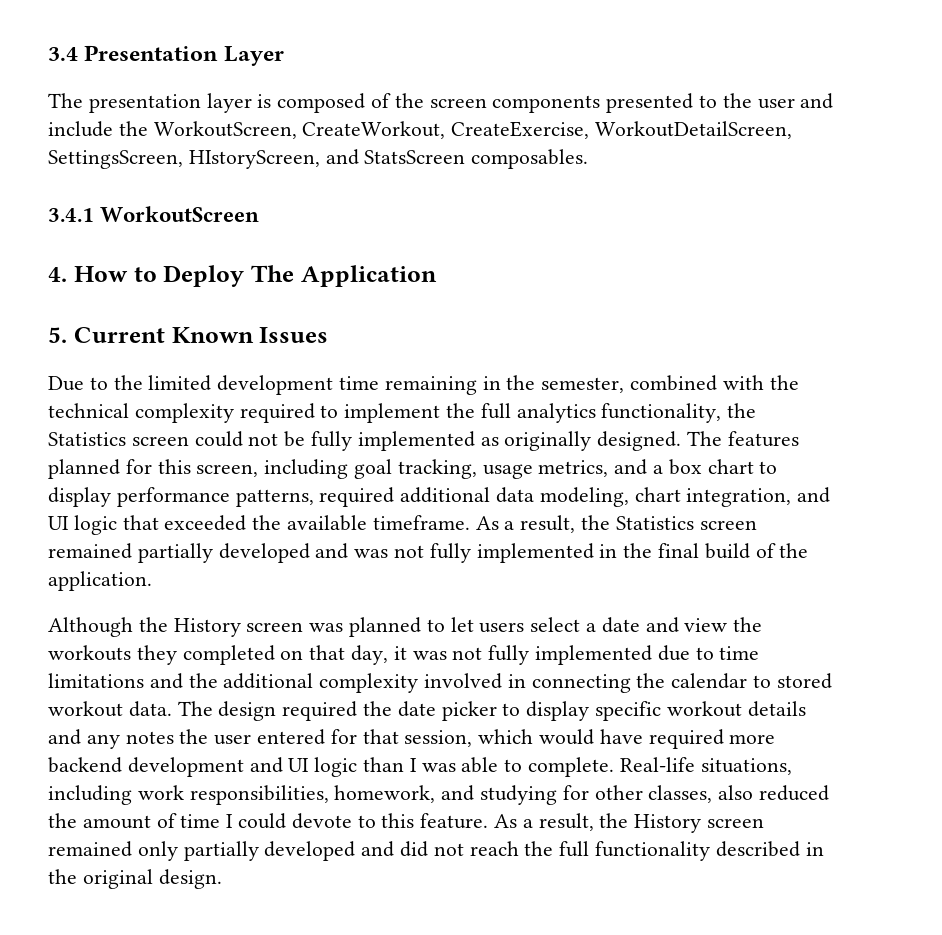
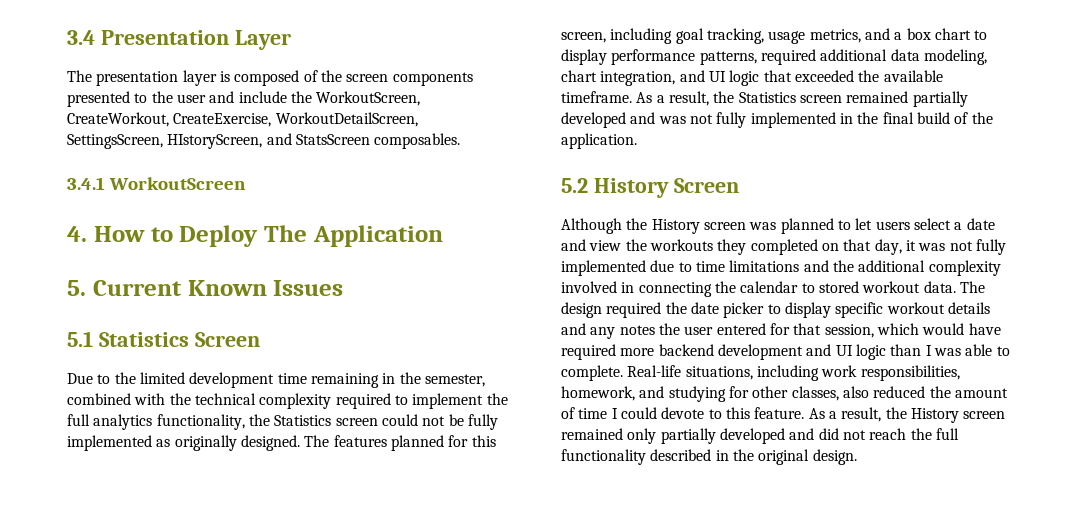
(329, 335) none -> [67,331,260,347] // 5.1 Statistics Screen
(152, 581) none -> [561,178,739,198] // 5.2 History Screen

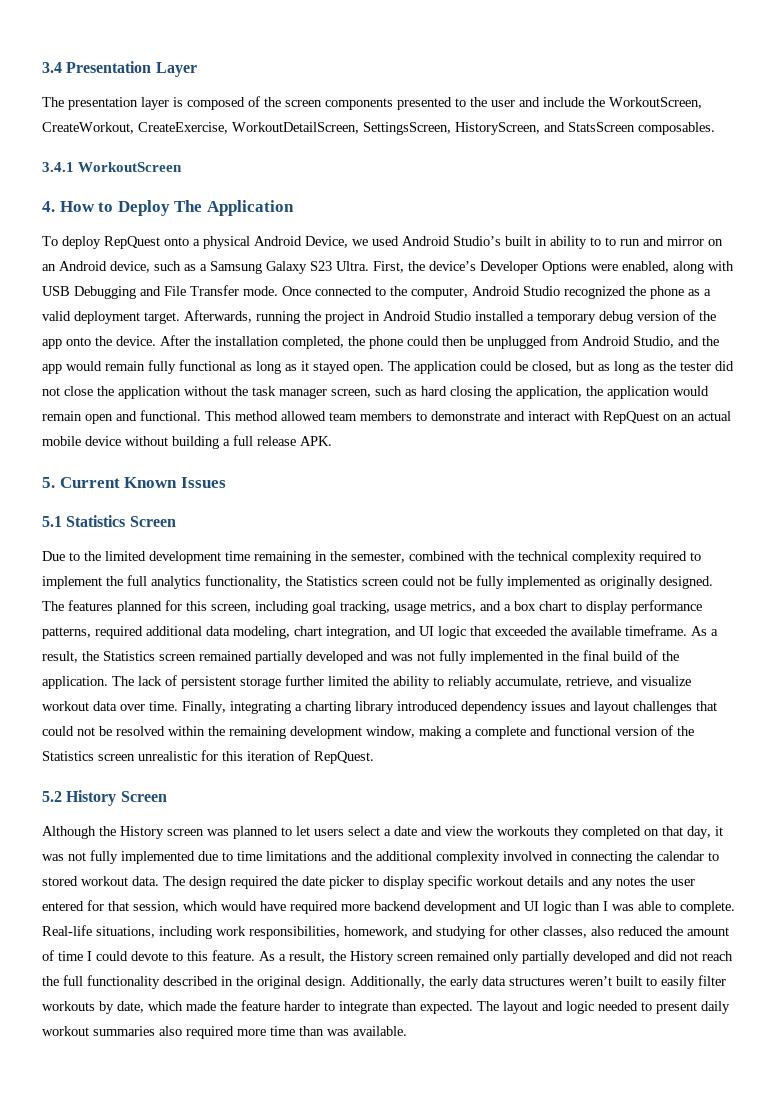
[167,134,263,149] HIstoryScreen, -> [455,122,540,135] HistoryScreen,
(443, 236) none -> [42,236,723,249] [42,261,734,274] [42,285,711,299] [42,310,716,324] [42,335,719,349] [42,360,734,374] [42,386,709,399] [42,410,731,424] [42,435,332,449] // To deploy RepQuest onto a physical Android Device, we used Android Studio’s built in ability to to run and mirror on an Android device, such as a Samsung Galaxy S23 Ultra. First, the device’s Developer Options were enabled, along with USB Debugging and File Transfer mode. Once connected to the computer, Android Studio recognized the phone as a valid deployment target. Afterwards, running the project in Android Studio installed a temporary debug version of the app onto the device. After the installation completed, the phone could then be unplugged from Android Studio, and the app would remain fully functional as long as it stayed open. The application could be closed, but as long as the tester did not close the application without the task manager screen, such as hard closing the application, the application would remain open and functional. This method allowed team members to demonstrate and interact with RepQuest on an actual mobile device without building a full release APK.
(637, 141) none -> [112,675,691,689] [42,701,717,714] [42,725,694,739] [42,750,374,764] The lack of persistent storage further limited the ability to reliably accumulate, retrieve, and visualize workout data over time. Finally, integrating a charting library introduced dependency issues and layout challenges that could not be resolved within the remaining development window, making a complete and functional version of the Statistics screen unrealistic for this iteration of RepQuest.
(857, 457) none -> [350,975,726,989] [42,1000,730,1014] [42,1026,407,1039] Additionally, the early data structures weren’t built to easily filter workouts by date, which made the feature harder to integrate than expected. The layout and logic needed to present daily workout summaries also required more time than was available.

